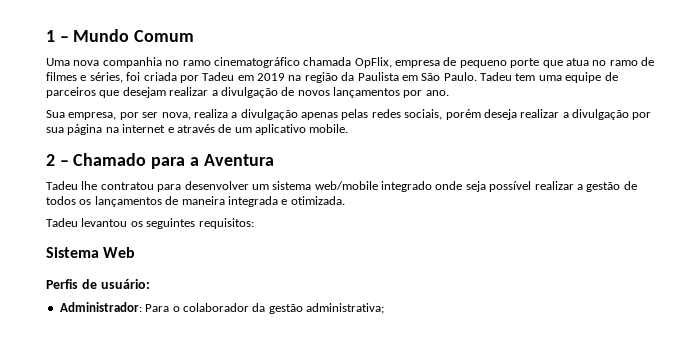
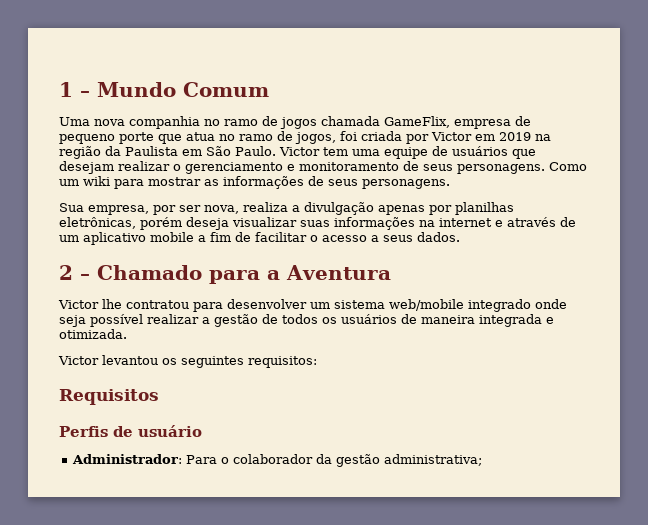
[213,57,392,68] cinematográfico chamada OpFlix, -> [262,116,450,129] de jogos chamada GameFlix,
[46,72,123,83] filmes e séries, -> [295,132,336,144] jogos,
[202,72,235,81] Tadeu -> [431,132,472,141] Victor
[480,72,512,81] Tadeu -> [279,147,320,156] Victor
[46,87,96,98] parceiros -> [452,146,508,156] usuários
[211,87,449,98] a divulgação de novos lançamentos por ano. -> [173,161,587,174] [59,176,450,189] o gerenciamento e monitoramento de seus personagens. Como um wiki para mostrar as informações de seus personagens.
[341,109,652,120] [46,124,103,135] pelas redes sociais, porém deseja realizar a divulgação por sua página -> [429,202,514,215] [59,217,415,230] por planilhas eletrônicas, porém deseja visualizar suas informações
[309,124,349,133] mobile. -> [150,232,460,242] mobile a fim de facilitar o acesso a seus dados.
[46,181,78,190] Tadeu -> [58,300,99,309] Victor
[94,196,162,207] lançamentos -> [341,314,397,324] usuários
[46,218,78,227] Tadeu -> [58,356,99,365] Victor
[46,247,136,258] Sistema Web -> [59,389,159,405] Requisitos
[100,279,150,289] usuário: -> [138,425,202,437] usuário

